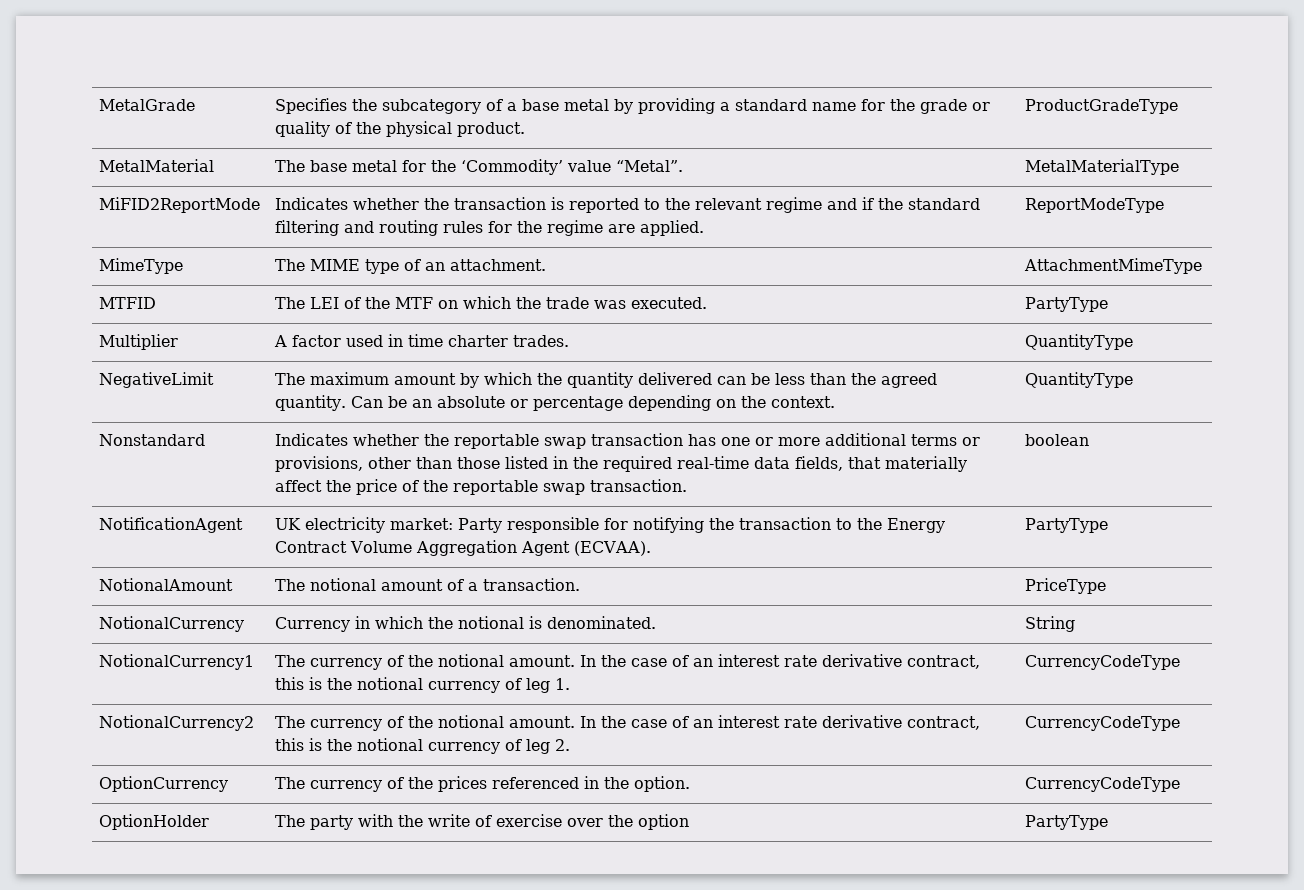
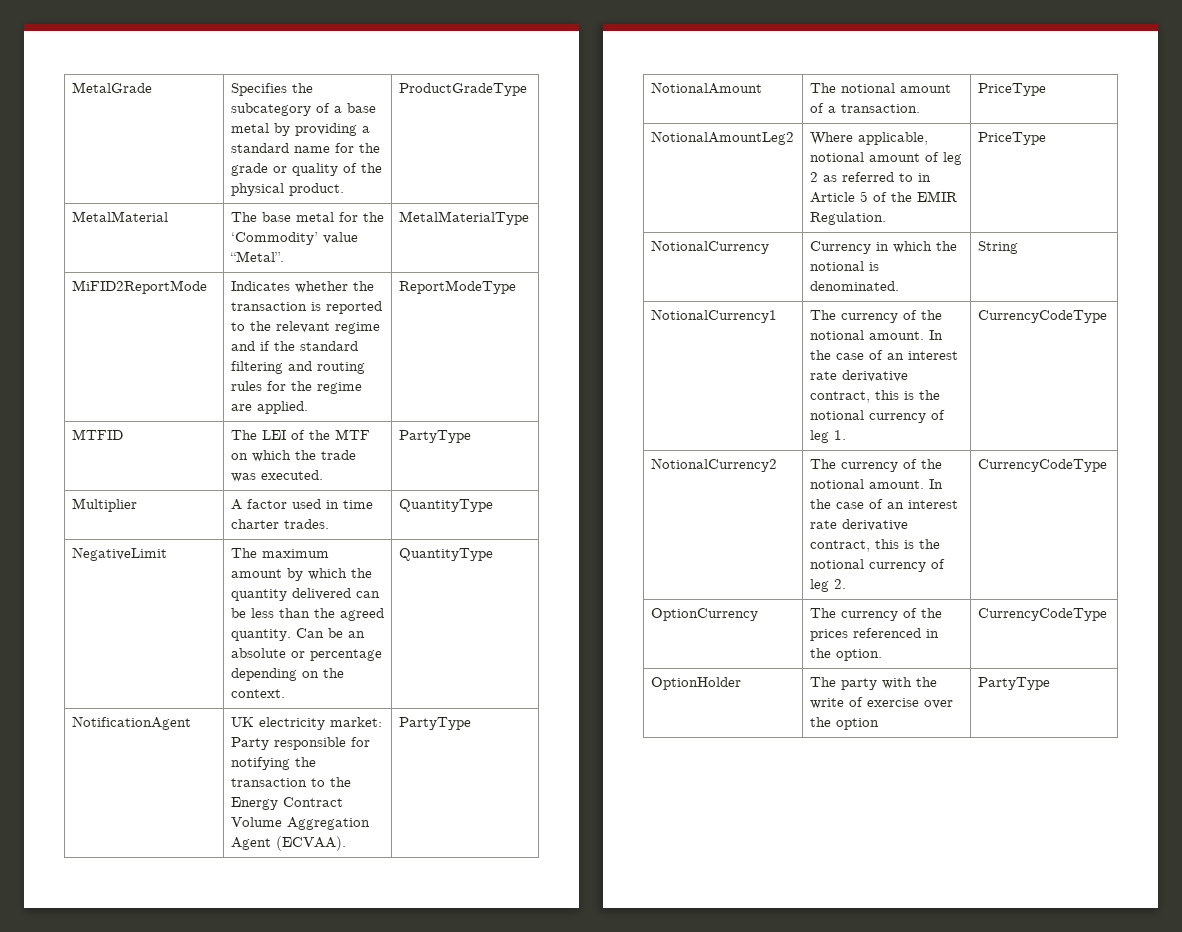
[99,258,184,274] [275,259,547,274] [1024,258,1203,274] // MimeType | The MIME type of an attachment. | AttachmentMimeType -> (516, 287) none
[99,434,206,446] [275,433,981,449] [275,456,968,472] [275,479,688,495] [1025,434,1090,446] // Nonstandard | Indicates whether the reportable swap transaction has one or more additional terms or provisions, other than those listed in the required real-time data fields, that materially affect the price of the reportable swap transaction. | boolean -> (493, 554) none
(1107, 586) none -> [650,131,794,145] [809,132,928,145] [809,152,962,165] [809,172,931,182] [809,191,957,203] [809,212,886,225] [977,132,1046,145] // NotionalAmountLeg2 | Where applicable, notional amount of leg 2 as referred to in Article 5 of the EMIR Regulation. | PriceType

